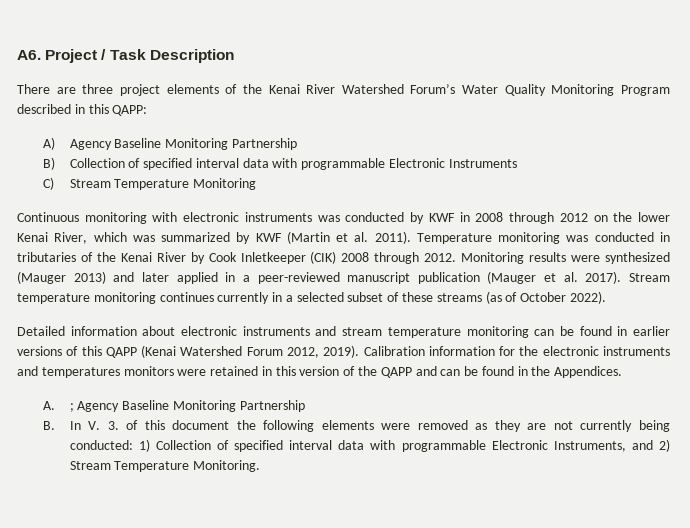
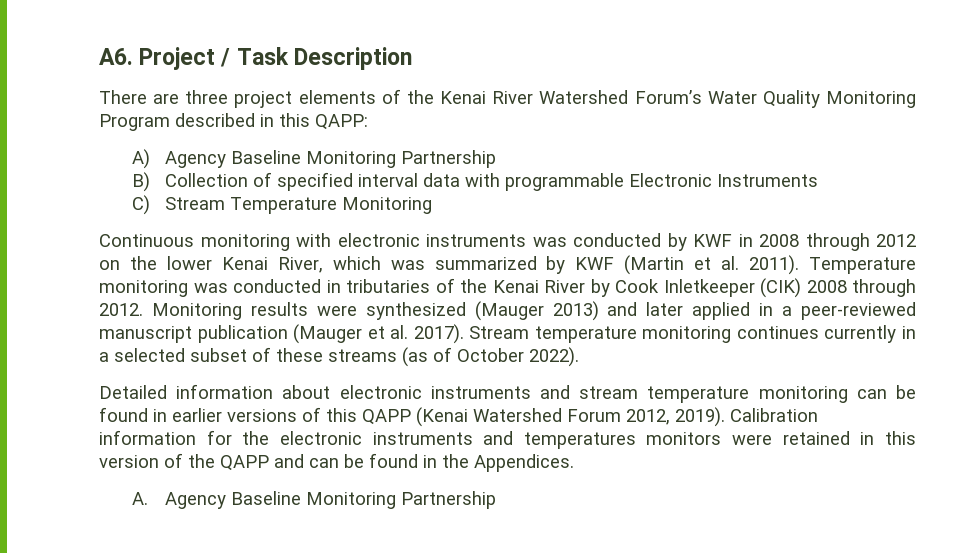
[69,400,305,412] [43,420,671,432] [69,439,670,452] [69,460,261,472] ; Agency Baseline Monitoring Partnership // B. In V. 3. of this document the following elements were removed as they are not currently being conducted: 1) Collection of specified interval data with programmable Electronic Instruments, and 2) Stream Temperature Monitoring. -> [165,491,497,509] Agency Baseline Monitoring Partnership

